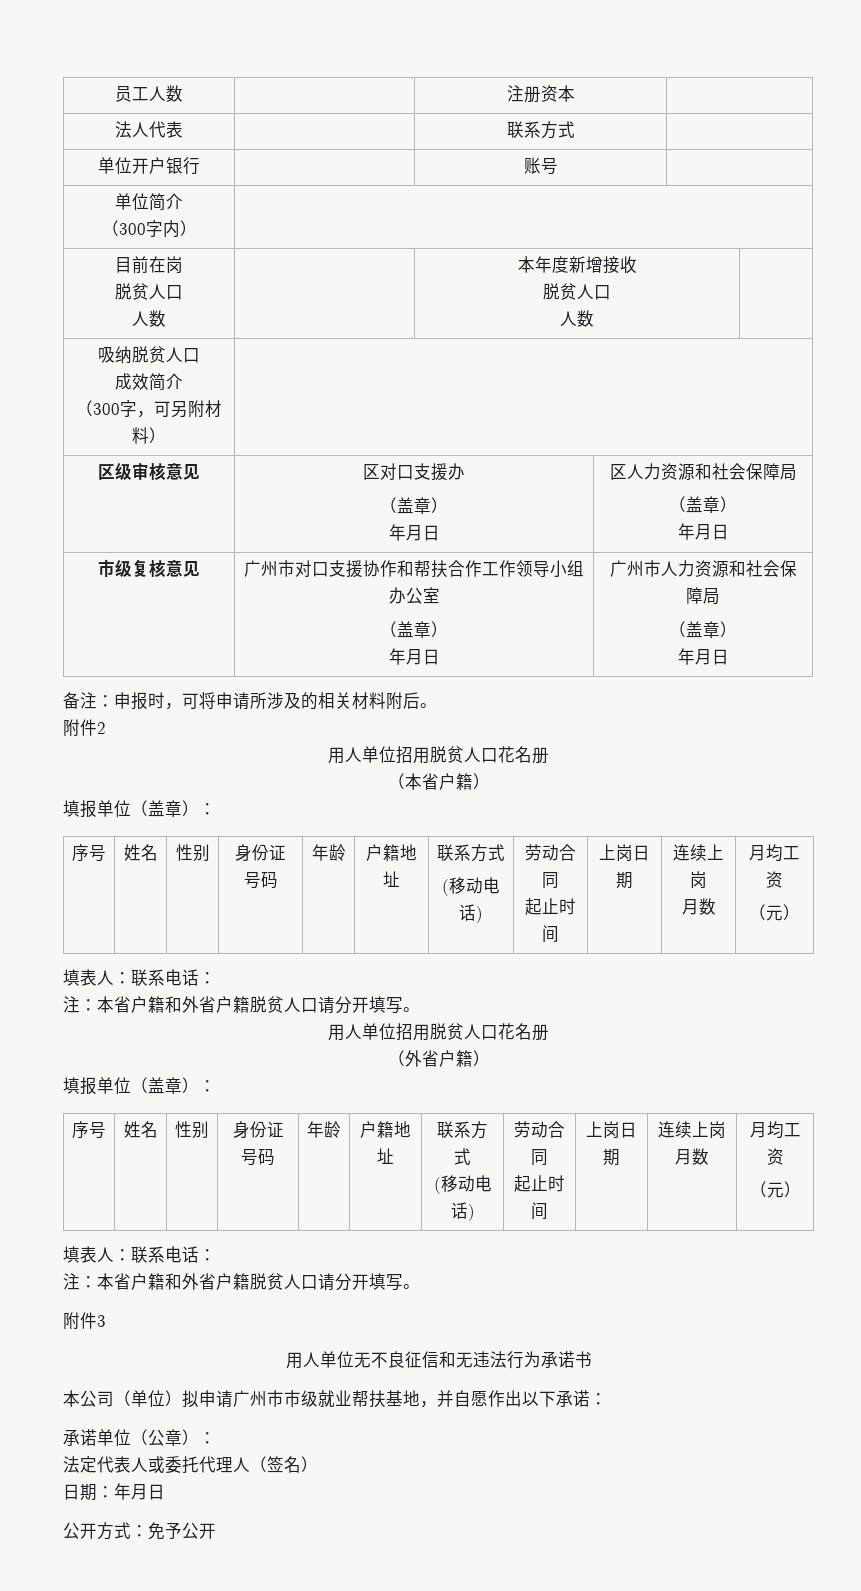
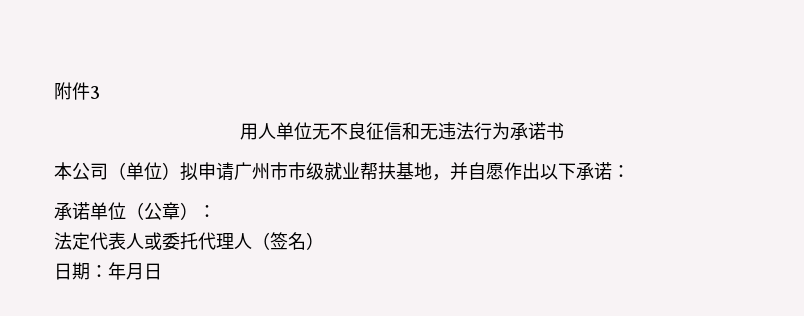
[115,85,183,102] [506,85,575,103] [115,121,183,138] [506,121,575,139] [98,157,200,175] [523,157,558,175] [115,193,183,211] [101,220,197,238] [115,256,183,274] [115,283,183,300] [132,310,166,327] [517,256,637,274] [543,283,611,300] [560,310,594,327] [98,346,200,364] [115,373,183,391] [76,400,222,418] [132,427,166,444] [98,462,200,481] [363,463,466,481] [380,497,449,514] [388,524,440,541] [609,463,797,481] [669,496,737,513] [677,523,729,540] [98,559,200,578] [244,560,584,578] [388,587,440,604] [380,621,449,638] [388,648,440,665] [609,560,797,578] [686,587,720,605] [669,621,737,638] [677,648,729,665] [63,692,437,710] [63,719,106,737] [328,746,549,764] [387,773,490,790] [63,800,216,818] [72,844,106,862] [123,844,158,861] [175,844,210,862] [235,844,286,862] [243,871,278,889] [311,844,346,861] [366,844,418,861] [383,871,400,887] [437,844,506,862] [442,877,501,896] [459,904,484,923] [525,844,576,861] [542,872,559,889] [525,898,576,915] [542,925,559,943] [599,844,650,861] [616,871,633,889] [673,844,724,861] [690,871,707,888] [681,898,716,915] [749,844,800,862] [766,871,783,888] [749,904,800,921] [63,969,216,986] [63,996,420,1014] [328,1023,549,1041] [387,1050,490,1067] [63,1077,216,1095] [72,1121,106,1139] [123,1121,158,1138] [175,1121,209,1139] [232,1121,284,1139] [241,1148,275,1166] [307,1121,341,1138] [360,1121,412,1138] [377,1148,394,1164] [437,1121,489,1139] [454,1148,472,1165] [433,1175,492,1194] [450,1202,475,1221] [514,1121,565,1138] [531,1149,548,1166] [514,1175,565,1192] [531,1202,548,1220] [586,1121,637,1138] [603,1148,620,1166] [658,1121,726,1138] [675,1148,709,1165] [749,1121,801,1139] [766,1148,784,1165] [749,1181,801,1198] [63,1246,216,1263] [63,1273,420,1291] 员工人数 | | 注册资本 | // 法人代表 | | 联系方式 | // 单位开户银行 | | 账号 | // 单位简介 // （300字内） | // 目前在岗 // 脱贫人口 // 人数 | | 本年度新增接收 // 脱贫人口 // 人数 | // 吸纳脱贫人口 // 成效简介 // （300字，可另附材料） | // 区级审核意见 | 区对口支援办 // （盖章） // 年月日 | 区人力资源和社会保障局 // （盖章） // 年月日 // 市级复核意见 | 广州市对口支援协作和帮扶合作工作领导小组办公室 // （盖章） // 年月日 | 广州市人力资源和社会保障局 // （盖章） // 年月日 // 备注：申报时，可将申请所涉及的相关材料附后。 // 附件2 // 用人单位招用脱贫人口花名册 // （本省户籍） // 填报单位（盖章）： // 序号 | 姓名 | 性别 | 身份证号码 | 年龄 | 户籍地址 | 联系方式 // (移动电话) | 劳动合同 // 起止时间 | 上岗日期 | 连续上岗 // 月数 | 月均工资 // （元） // 填表人：联系电话： // 注：本省户籍和外省户籍脱贫人口请分开填写。 // 用人单位招用脱贫人口花名册 // （外省户籍） // 填报单位（盖章）： // 序号 | 姓名 | 性别 | 身份证号码 | 年龄 | 户籍地址 | 联系方式 // (移动电话) | 劳动合同 // 起止时间 | 上岗日期 | 连续上岗月数 | 月均工资 // （元） // 填表人：联系电话： // 注：本省户籍和外省户籍脱贫人口请分开填写。 // -> (54, 91) none
[63,1522,216,1540] // 公开方式：免予公开 -> (162, 271) none

